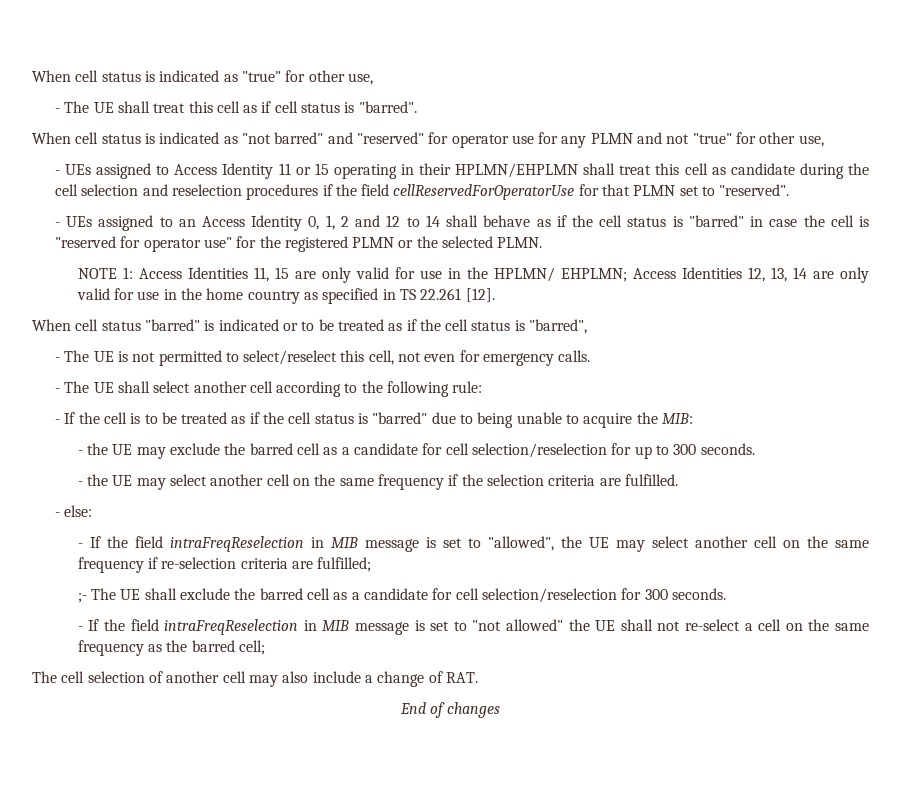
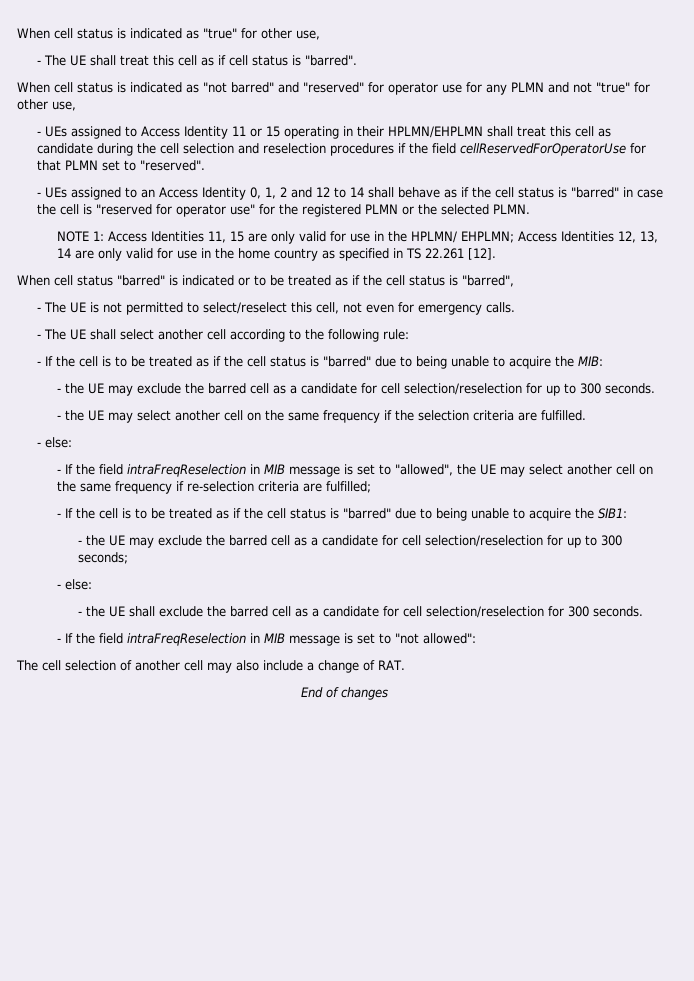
[77,588,117,603] ;- The -> [57,508,628,521] [77,535,622,548] [77,552,128,564] [57,579,93,590] [77,606,105,617] - If the cell is to be treated as if the cell status is "barred" due to being unable to acquire the SIB1: // - the UE may exclude the barred cell as a candidate for cell selection/reselection for up to 300 seconds; // - else: // - the
[505,619,869,631] [77,640,266,656] allowed" the UE shall not re-select a cell on the same frequency as the barred cell; -> [423,633,477,644] allowed":

